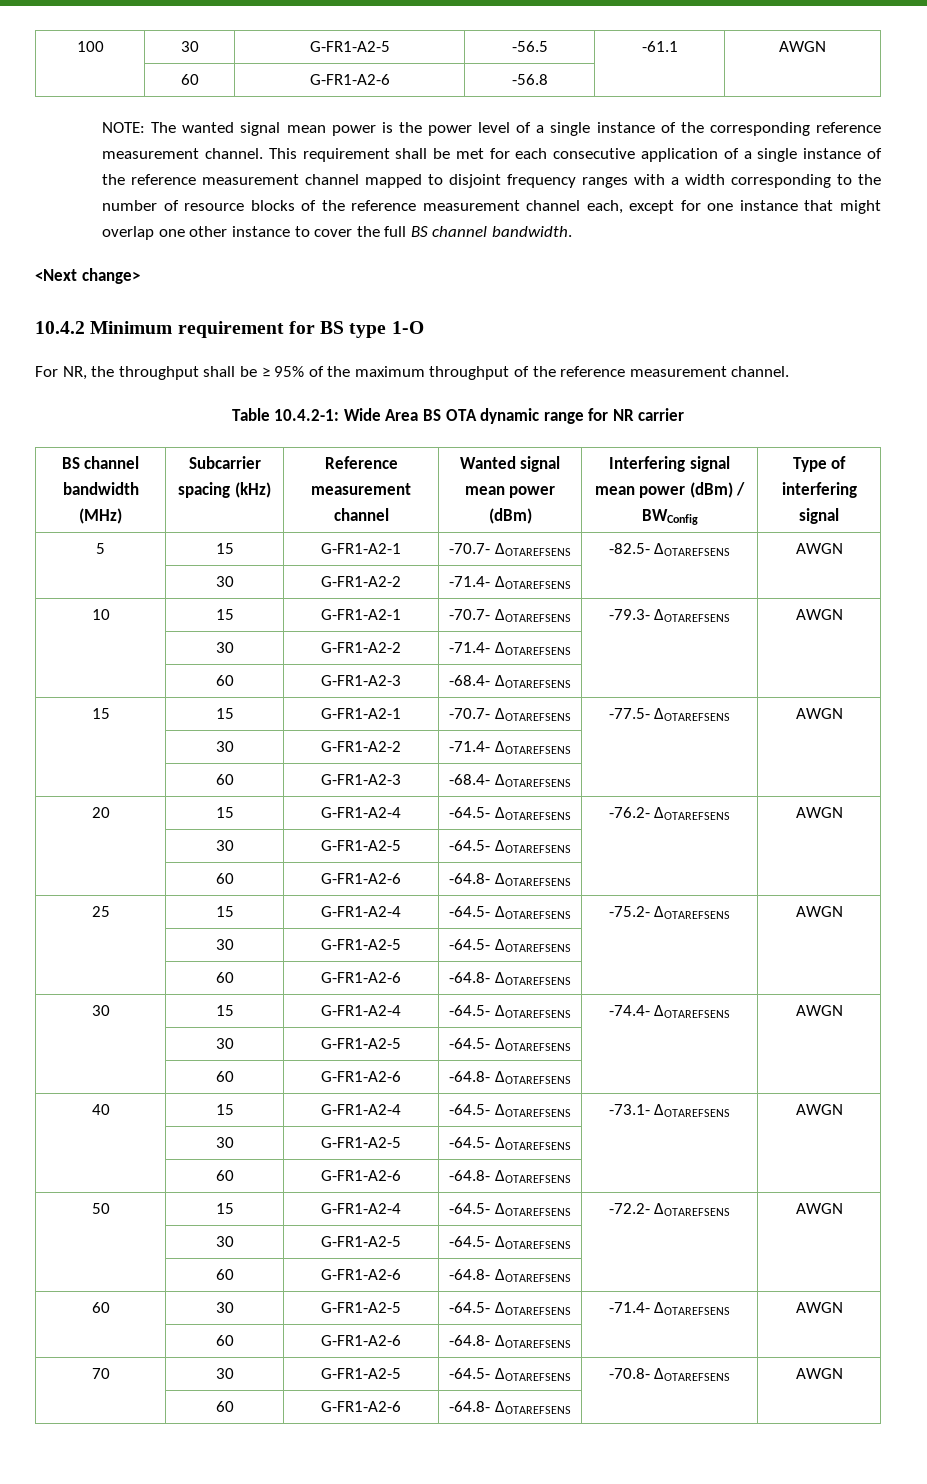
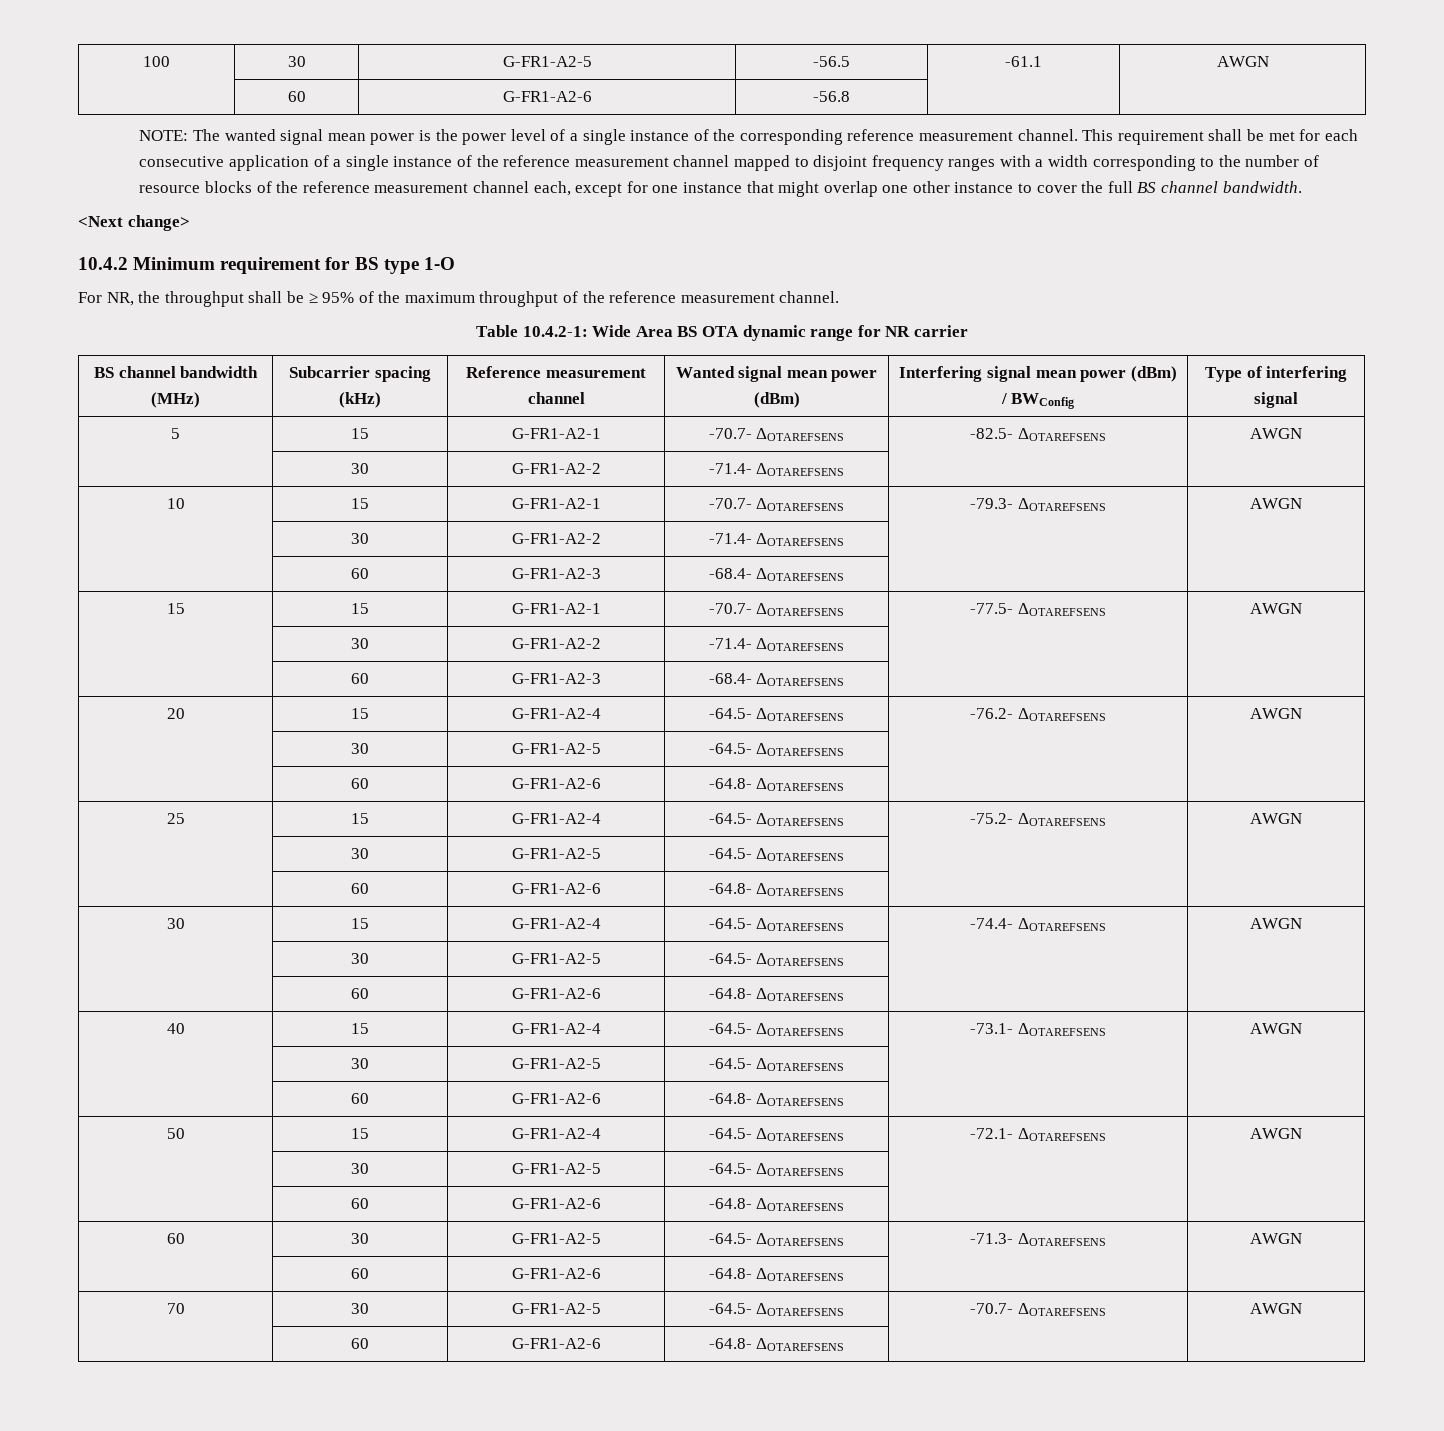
[608,1203,650,1214] -72.2- -> [970,1128,1014,1139] -72.1-
[608,1302,650,1313] -71.4- -> [970,1233,1014,1244] -71.3-
[608,1368,650,1379] -70.8- -> [970,1303,1014,1314] -70.7-

